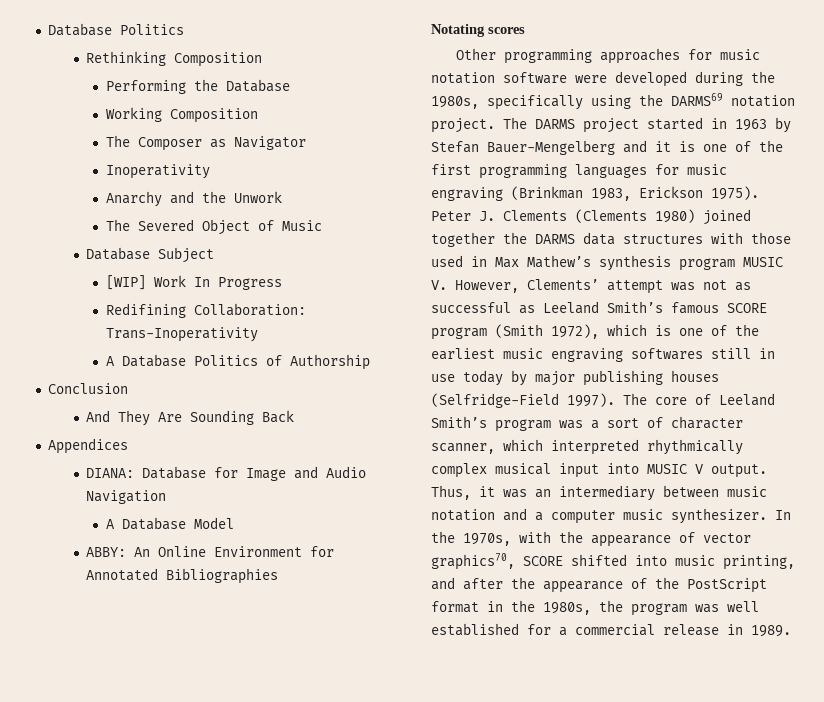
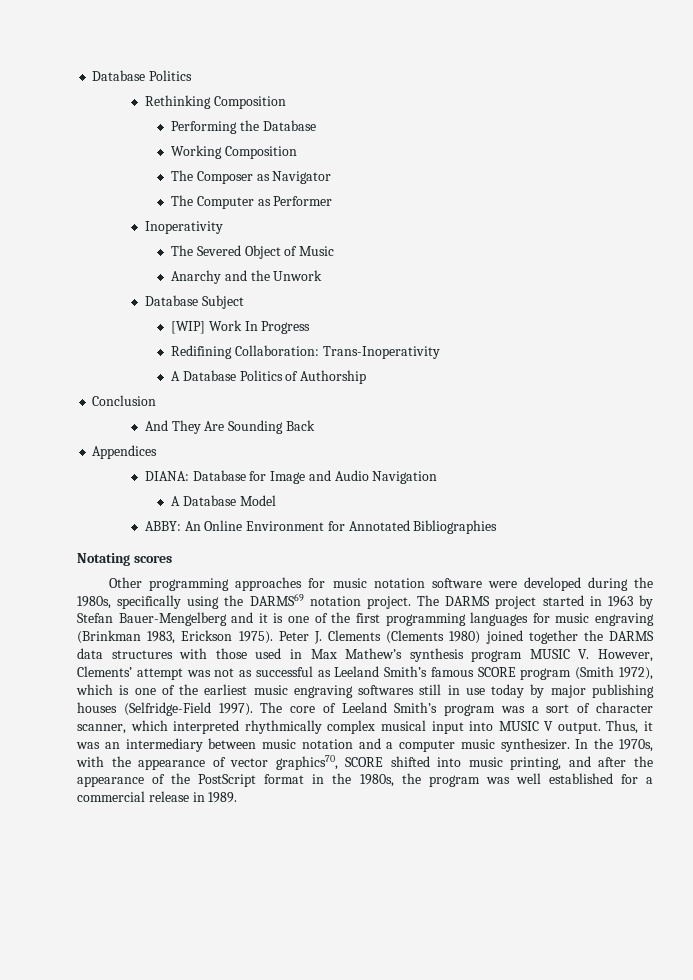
[105,164,210,179] [105,191,282,207] Inoperativity // Anarchy and the Unwork -> [171,195,333,209] [144,221,223,234] The Computer as Performer // Inoperativity
(322, 225) none -> [171,270,323,284] // Anarchy and the Unwork

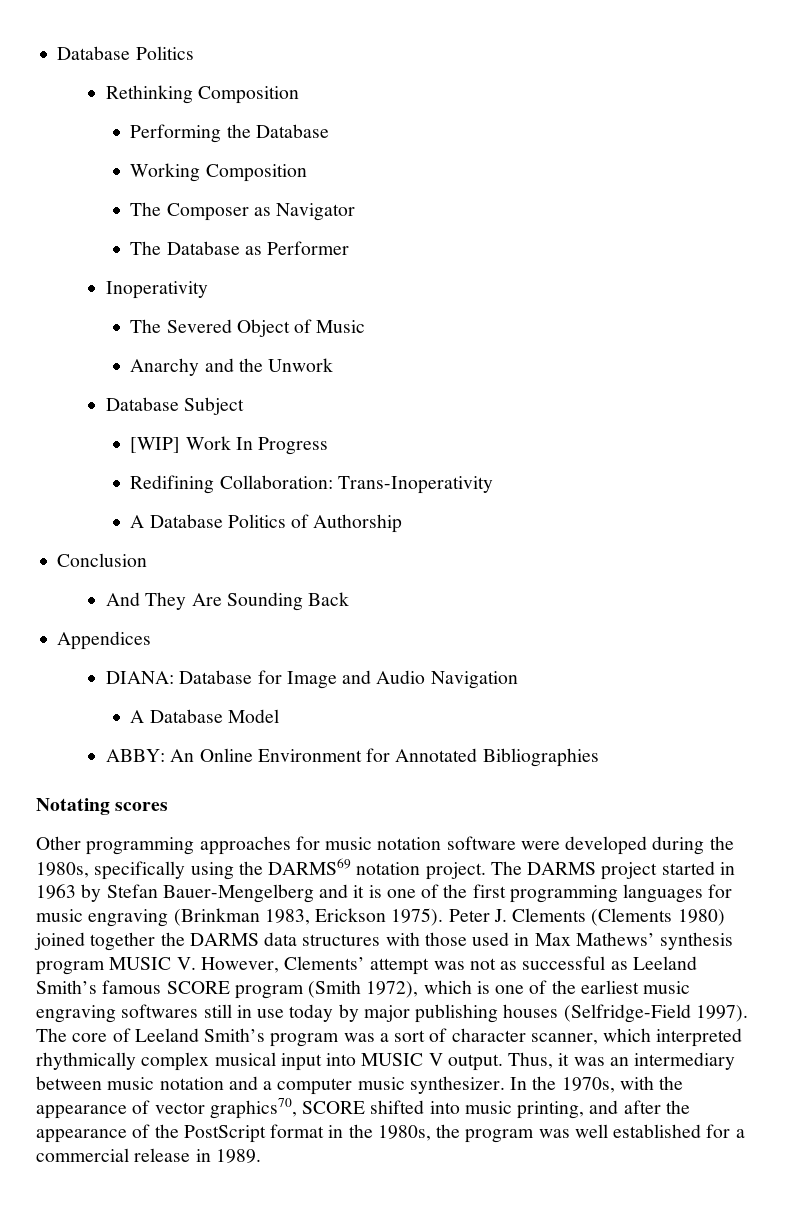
[196,196,254,209] Computer -> [166,241,240,255] Database
[345,648,403,659] Mathew’s -> [575,932,655,946] Mathews’

